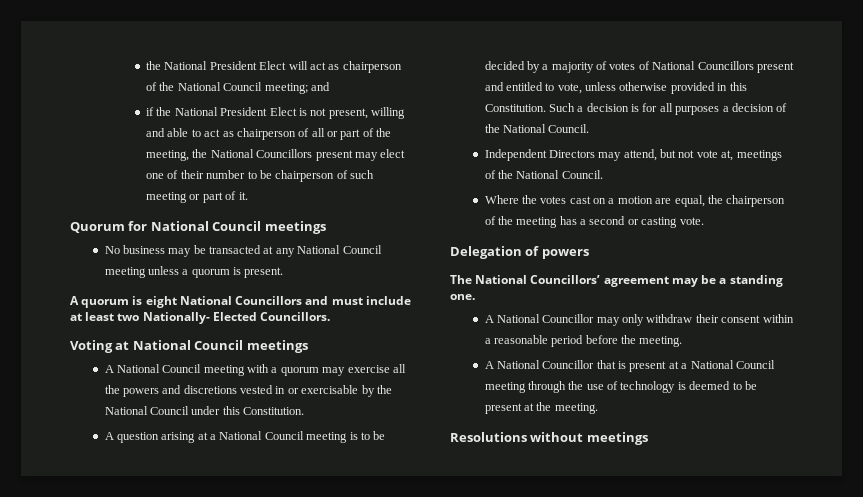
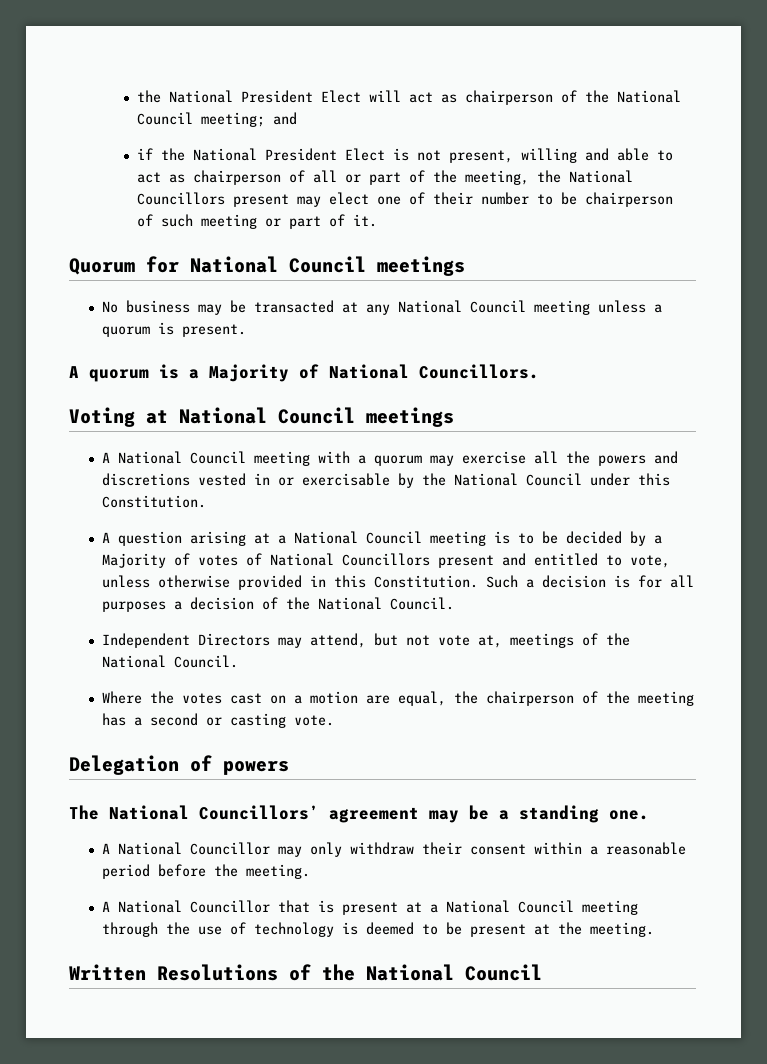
[145,296,411,308] [70,312,257,324] eight National Councillors and must include at least two Nationally- Elected -> [189,364,409,382] a Majority of National
[551,62,594,73] majority -> [102,553,167,568] Majority
[450,432,648,445] Resolutions without meetings -> [69,964,542,981] Written Resolutions of the National Council

